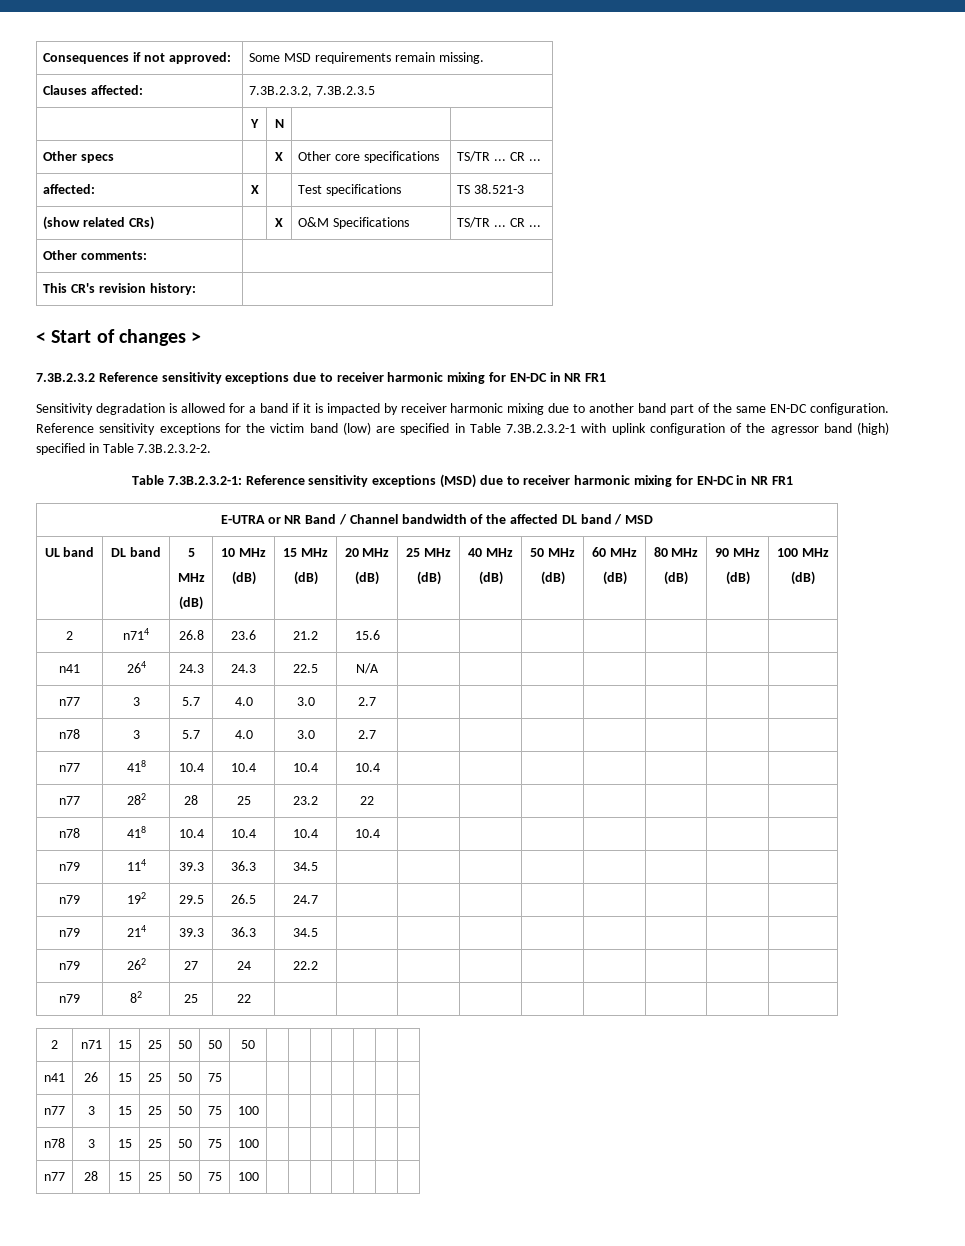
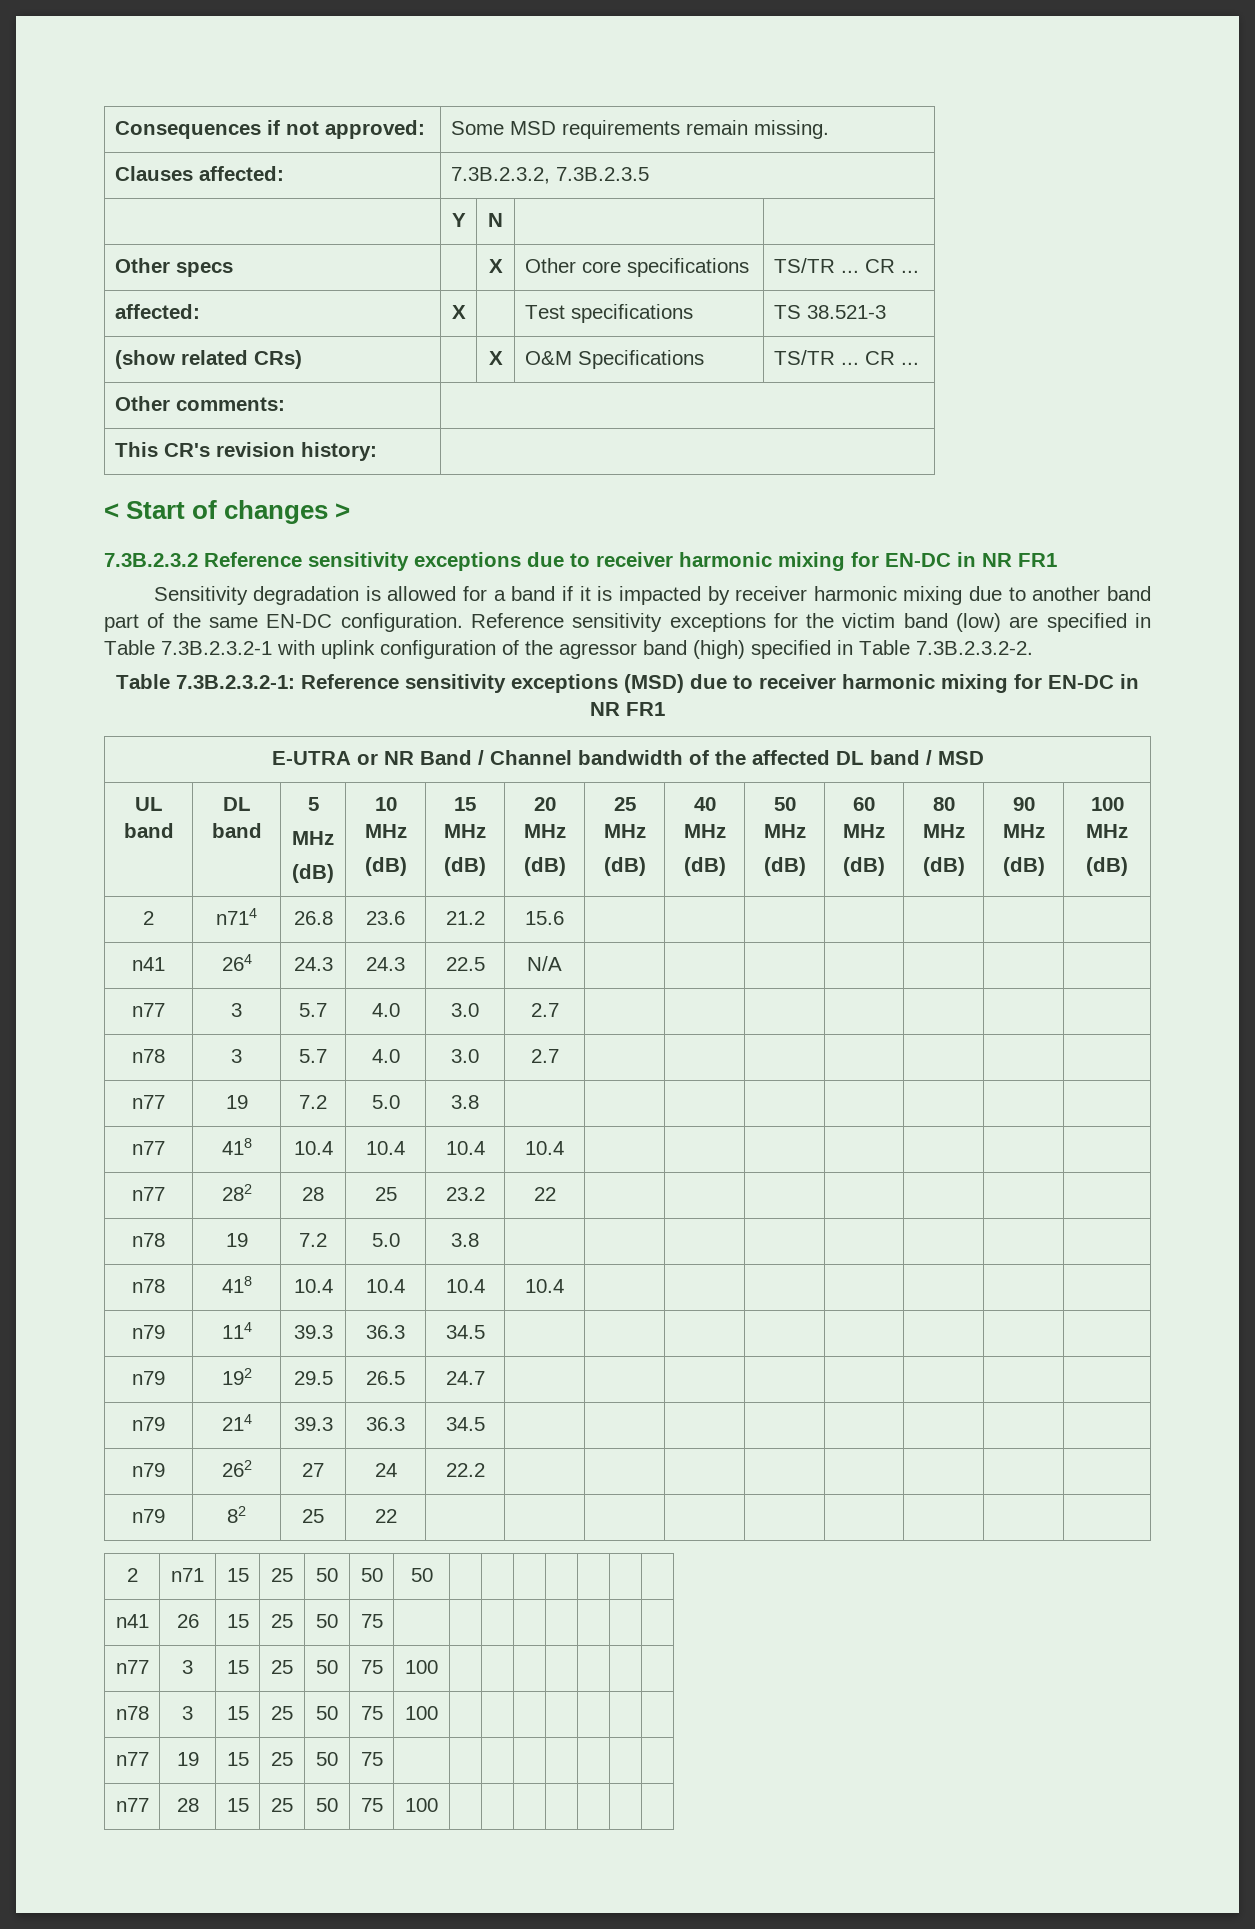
(376, 734) none -> [132,1095,165,1109] [225,1095,248,1109] [299,1095,327,1109] [371,1095,400,1109] [451,1095,479,1109] // n77 | 19 | 7.2 | 5.0 | 3.8 | | | | | | | |
(374, 800) none -> [132,1233,165,1247] [225,1233,248,1247] [299,1233,327,1247] [371,1233,400,1247] [451,1233,479,1247] // n78 | 19 | 7.2 | 5.0 | 3.8 | | | | | | | |
(259, 1143) none -> [115,1752,149,1766] [176,1752,199,1766] [226,1752,249,1766] [271,1752,293,1766] [316,1752,338,1766] [360,1752,383,1766] // n77 | 19 | 15 | 25 | 50 | 75 | | | | | | | |

